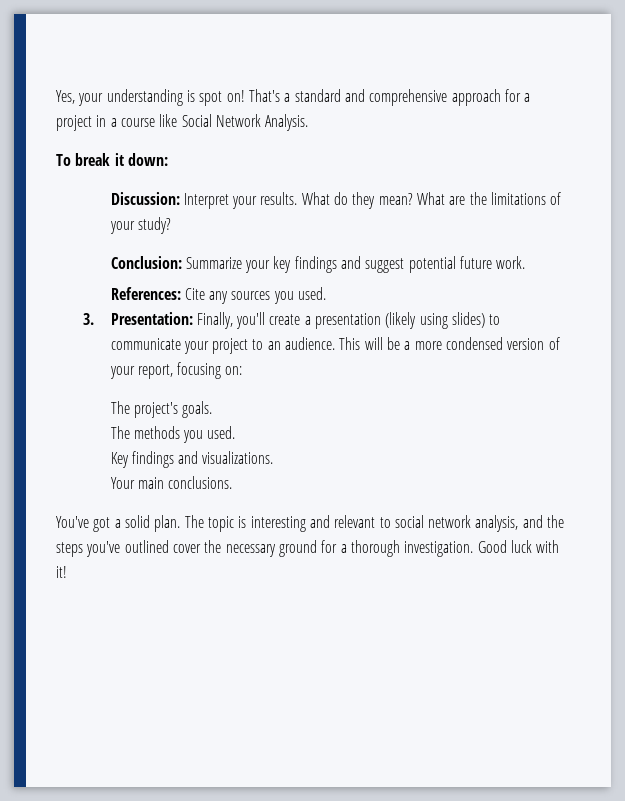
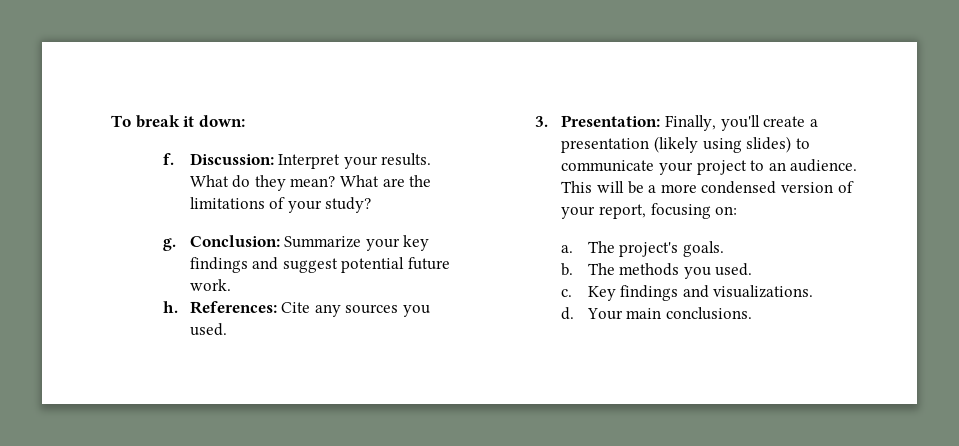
[56,89,531,106] [56,114,309,131] Yes, your understanding is spot on! That's a standard and comprehensive approach for a project in a course like Social Network Analysis. // -> (111, 121) none
(168, 159) none -> [163,153,175,165] f.
(171, 225) none -> [163,238,177,251] g.
(526, 262) none -> [163,301,179,313] h.
(243, 370) none -> [561,245,574,253] a.
(213, 409) none -> [561,263,574,276] b.
(236, 432) none -> [561,289,573,297] c.
(274, 457) none -> [561,307,575,320] d.
[56,515,565,532] [56,540,560,557] [56,566,67,578] // You've got a solid plan. The topic is interesting and relevant to social network analysis, and the steps you've outlined cover the necessary ground for a thorough investigation. Good luck with it! -> (752, 313) none

